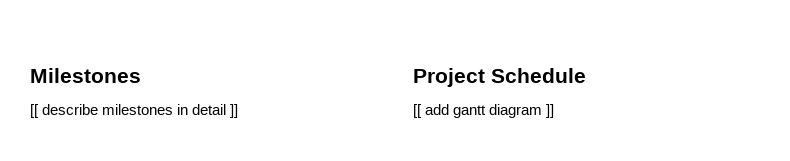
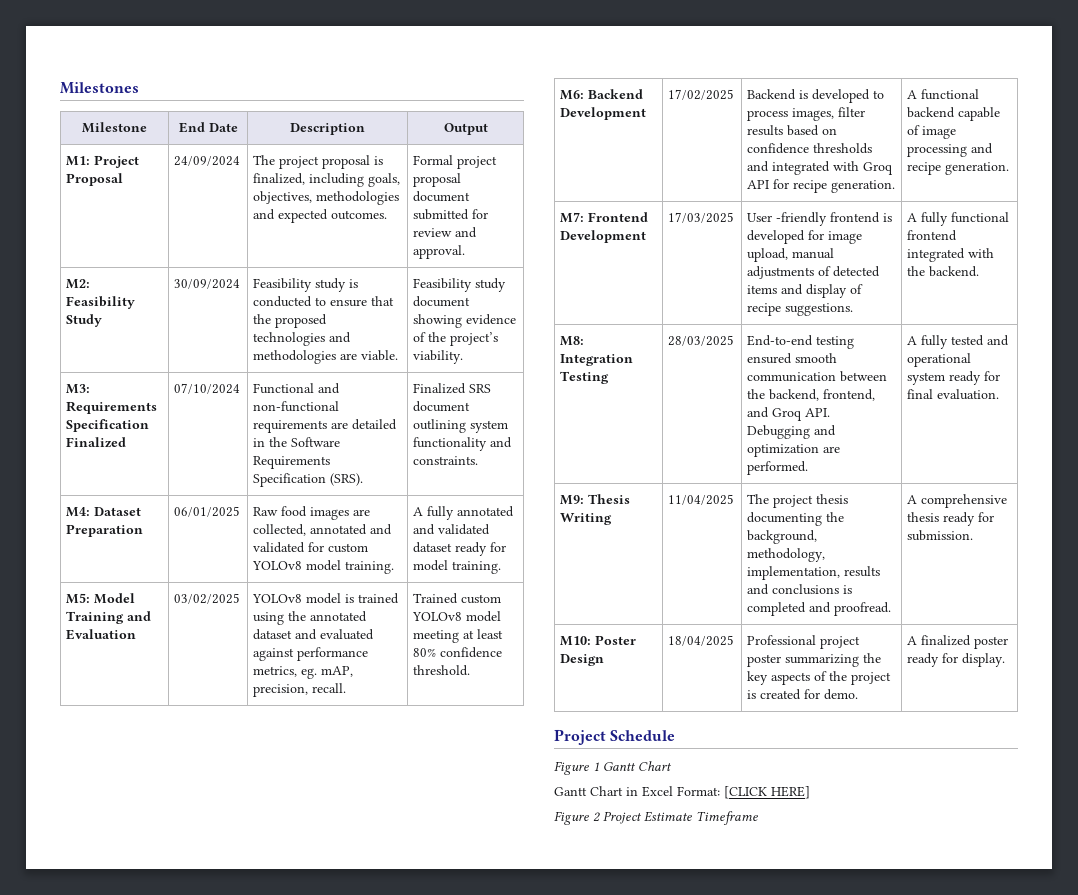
[30,104,239,118] [413,68,586,87] [413,104,555,118] // [[ describe milestones in detail ]] // Project Schedule // [[ add gantt diagram ]] -> [82,122,147,133] [178,122,238,133] [290,123,365,135] [443,123,488,135] [66,155,140,168] [66,173,124,186] [174,156,241,166] [253,155,384,169] [253,173,401,187] [253,191,400,205] [253,209,388,223] [413,155,498,169] [413,173,462,187] [413,191,471,202] [413,209,489,220] [413,227,478,238] [413,245,466,259] [66,279,91,289] [66,296,136,309] [66,314,103,327] [174,279,241,289] [253,278,359,292] [253,296,395,307] [253,314,328,328] [253,332,352,346] [253,350,399,364] [413,278,507,292] [413,296,471,307] [413,314,517,328] [413,332,499,346] [413,350,464,364] [66,384,91,394] [66,401,158,414] [66,419,150,432] [66,437,127,448] [174,383,241,394] [253,383,341,394] [253,401,340,412] [253,419,398,433] [253,437,341,447] [253,456,331,469] [253,473,364,487] [413,383,492,394] [413,401,471,412] [413,419,509,433] [413,437,513,451] [413,456,479,465] [66,507,142,517] [66,524,144,537] [174,506,241,517] [253,506,371,520] [253,524,393,536] [253,542,369,553] [252,560,395,574] [413,506,515,520] [413,524,491,535] [413,542,507,556] [413,560,502,574] [66,593,136,604] [66,611,152,624] [66,629,137,640] [174,593,241,604] [252,593,400,604] [253,611,368,625] [253,629,375,640] [253,647,369,661] [253,666,354,679] [253,683,347,697] [413,593,502,604] [412,611,502,622] [413,629,504,643] [413,647,503,658] [413,665,471,676] [560,89,644,100] [560,107,647,120] [668,89,735,100] [747,89,885,103] [747,107,866,121] [747,125,838,136] [747,143,873,154] [747,161,894,175] [747,179,896,193] [907,89,980,100] [907,107,1001,121] [907,125,957,139] [907,143,994,157] [907,162,1010,175] [560,212,649,223] [560,230,647,243] [668,212,735,223] [747,212,893,226] [747,230,863,244] [747,248,835,262] [747,266,881,279] [747,284,864,298] [747,303,854,316] [907,212,1010,226] [907,230,958,241] [907,248,995,262] [907,266,980,277] [560,336,585,346] [560,354,634,366] [560,371,610,384] [668,335,735,346] [747,335,855,349] [747,353,838,364] [747,371,888,382] [747,389,876,401] [747,407,831,421] [747,425,837,439] [747,444,841,457] [747,461,809,475] [907,335,1010,349] [907,353,972,367] [907,371,1001,385] [907,389,1000,400] [560,494,631,505] [560,513,613,525] [668,494,735,505] [747,494,849,508] [747,512,845,526] [747,530,818,544] [747,548,826,562] [747,566,881,580] [747,584,853,595] [747,602,892,616] [907,494,1008,508] [907,512,995,526] [907,530,974,541] [560,635,637,646] [560,654,605,666] [668,635,735,646] [747,635,861,649] [747,653,882,667] [747,671,892,685] [747,689,859,700] [907,635,1009,649] [907,653,1006,667] [554,729,676,745] [554,761,672,775] [554,786,810,799] [554,811,758,825] // Milestone | End Date | Description | Output // M1: Project Proposal | 24/09/2024 | The project proposal is finalized, including goals, objectives, methodologies and expected outcomes. | Formal project proposal document submitted for review and approval. // M2: Feasibility Study | 30/09/2024 | Feasibility study is conducted to ensure that the proposed technologies and methodologies are viable. | Feasibility study document showing evidence of the project’s viability. // M3: Requirements Specification Finalized | 07/10/2024 | Functional and non-functional requirements are detailed in the Software Requirements Specification (SRS). | Finalized SRS document outlining system functionality and constraints. // M4: Dataset Preparation | 06/01/2025 | Raw food images are collected, annotated and validated for custom YOLOv8 model training. | A fully annotated and validated dataset ready for model training. // M5: Model Training and Evaluation | 03/02/2025 | YOLOv8 model is trained using the annotated dataset and evaluated against performance metrics, eg. mAP, precision, recall. | Trained custom YOLOv8 model meeting at least 80% confidence threshold. // M6: Backend Development | 17/02/2025 | Backend is developed to process images, filter results based on confidence thresholds and integrated with Groq API for recipe generation. | A functional backend capable of image processing and recipe generation. // M7: Frontend Development | 17/03/2025 | User -friendly frontend is developed for image upload, manual adjustments of detected items and display of recipe suggestions. | A fully functional frontend integrated with the backend. // M8: Integration Testing | 28/03/2025 | End-to-end testing ensured smooth communication between the backend, frontend, and Groq API. Debugging and optimization are performed. | A fully tested and operational system ready for final evaluation. // M9: Thesis Writing | 11/04/2025 | The project thesis documenting the background, methodology, implementation, results and conclusions is completed and proofread. | A comprehensive thesis ready for submission. // M10: Poster Design | 18/04/2025 | Professional project poster summarizing the key aspects of the project is created for demo. | A finalized poster ready for display. // Project Schedule // Figure 1 Gantt Chart // Gantt Chart in Excel Format: [CLICK HERE] // Figure 2 Project Estimate Timeframe

